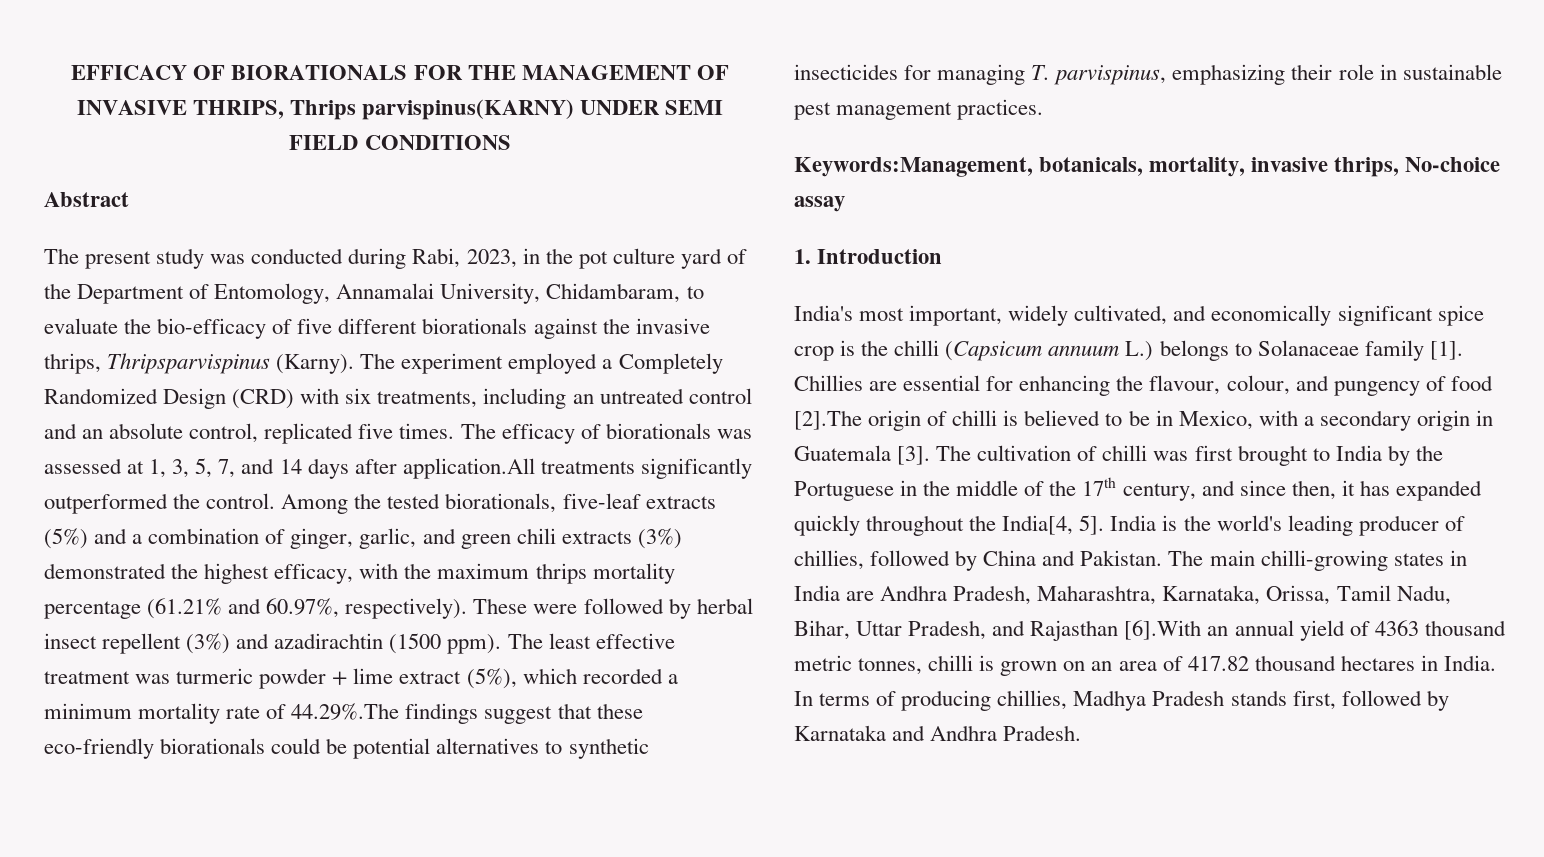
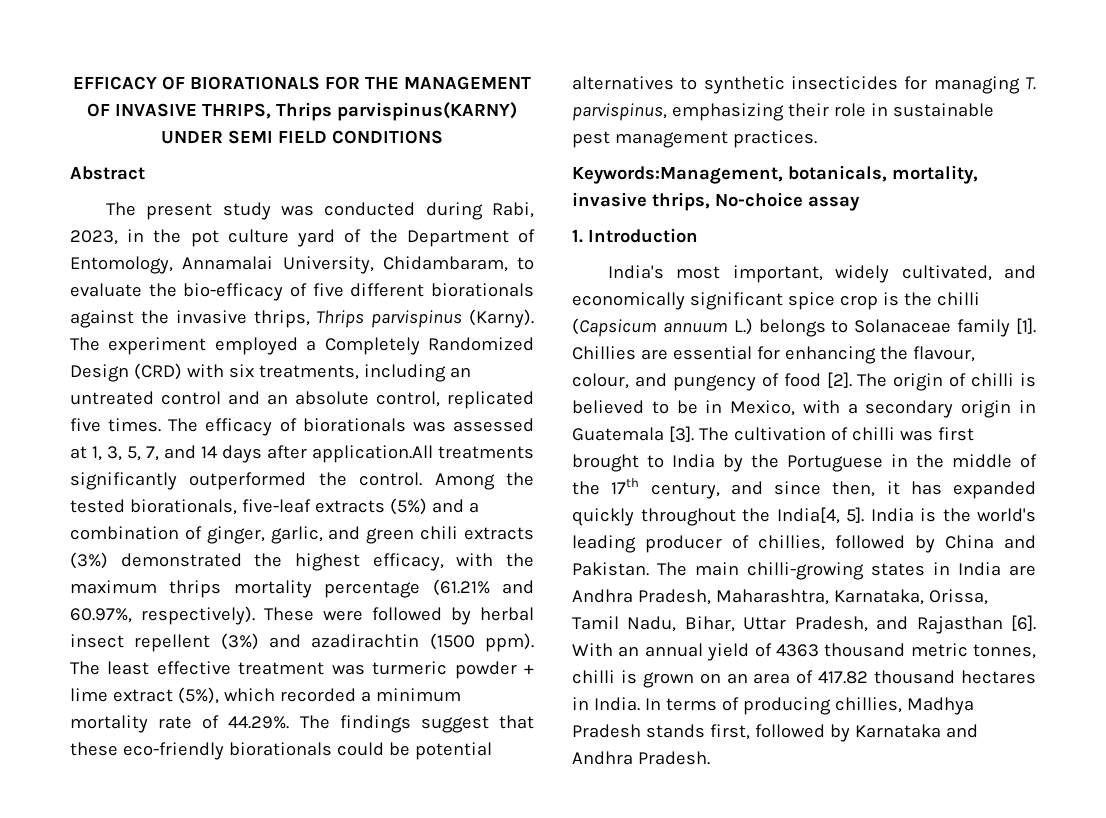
[107,353,271,374] Thripsparvispinus -> [316,310,463,328] Thrips parvispinus
[291,703,400,720] 44.29%.The -> [228,715,330,729] 44.29%. The
[794,410,862,430] [2].The -> [826,372,888,388] [2]. The
[1124,620,1202,640] [6].With -> [1011,615,1036,631] [572,643,613,657] [6]. With

